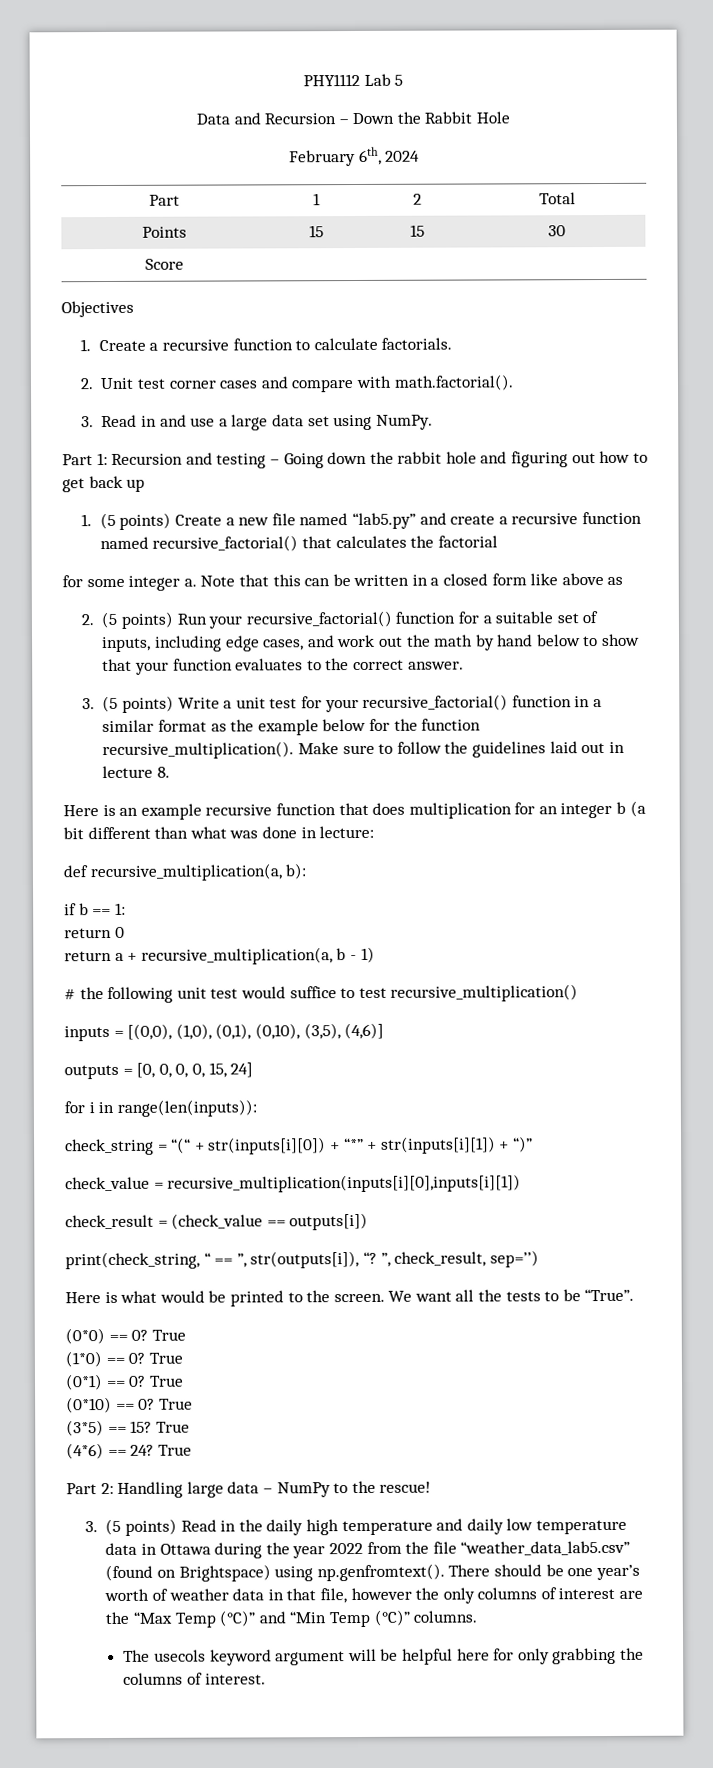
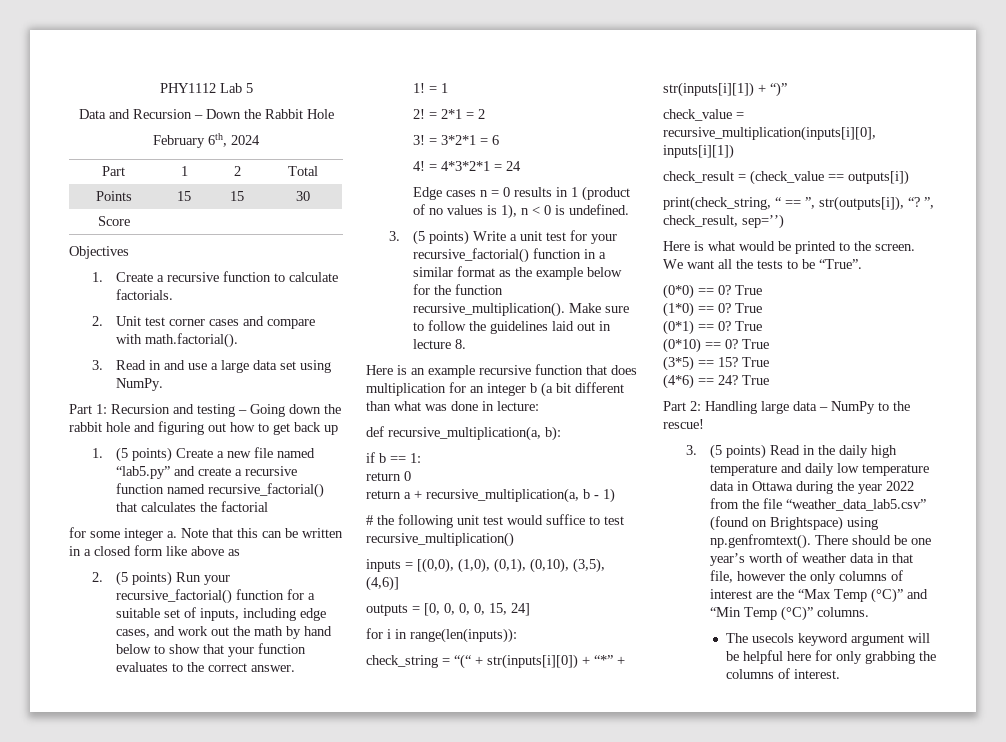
(464, 665) none -> [412,83,448,93] [412,109,485,119] [412,135,499,145] [412,161,521,171] [412,186,630,201] [412,204,629,219] // 1! = 1 // 2! = 2*1 = 2 // 3! = 3*2*1 = 6 // 4! = 4*3*2*1 = 24 // Edge cases n = 0 results in 1 (product of no values is 1), n < 0 is undefined.

